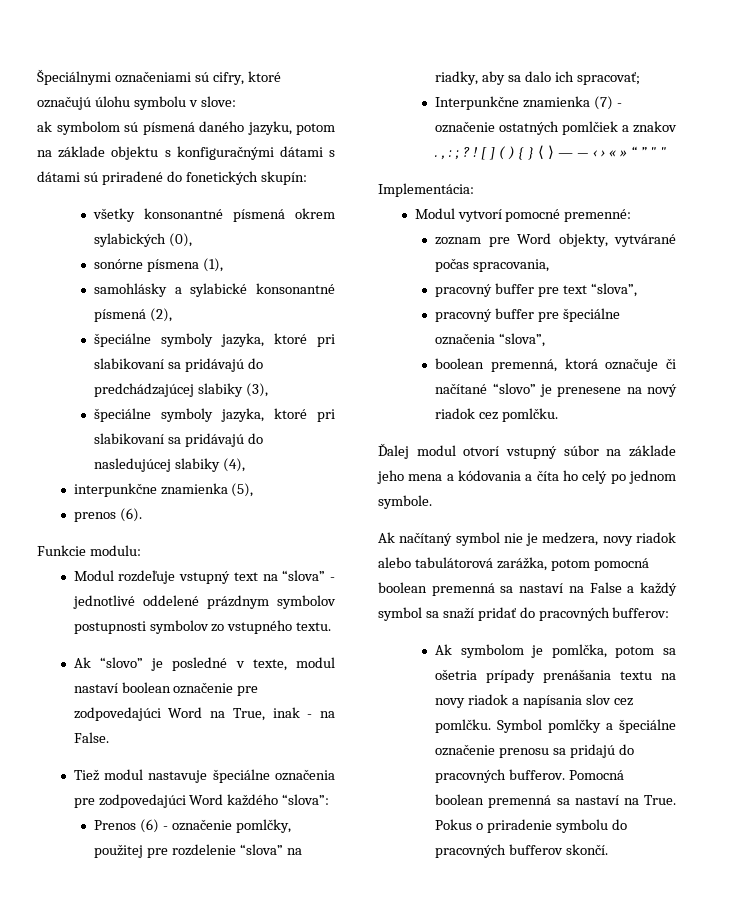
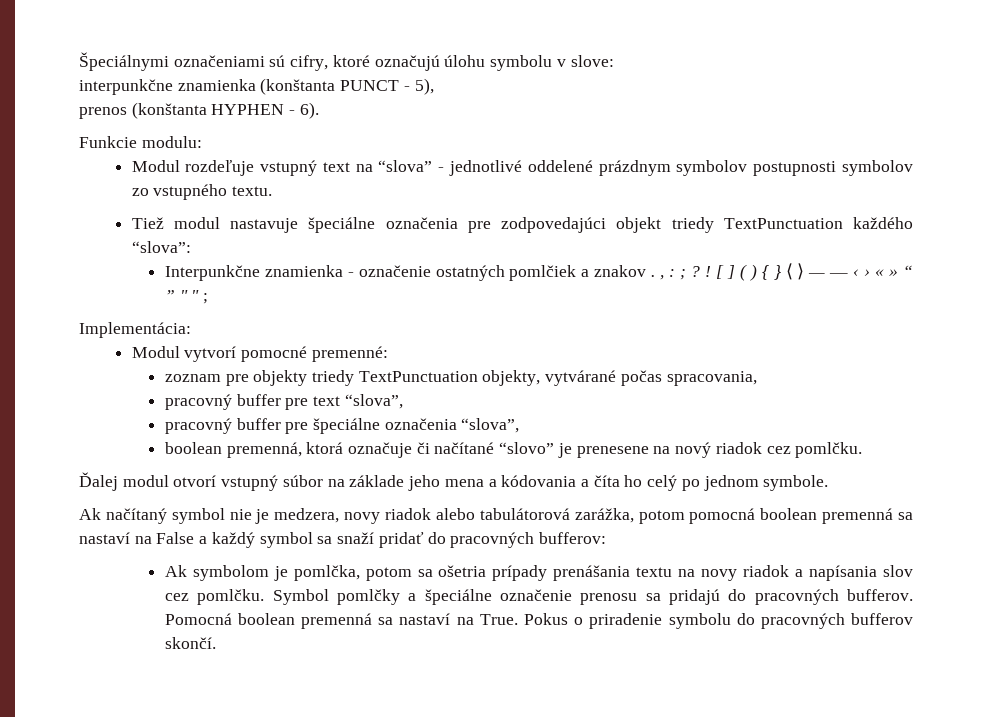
[37,121,335,135] [37,146,335,160] [37,171,307,185] [93,208,335,222] [94,233,193,247] [94,258,224,272] [94,283,335,297] [94,308,173,322] [94,333,335,347] [94,358,264,372] [94,383,269,397] [94,408,335,422] [94,433,264,447] [94,458,246,472] [73,483,254,497] [73,508,142,522] ak symbolom sú písmená daného jazyku, potom na základe objektu s konfiguračnými dátami s dátami sú priradené do fonetických skupín: // všetky konsonantné písmená okrem sylabických (0), // sonórne písmena (1), // samohlásky a sylabické konsonantné písmená (2), // špeciálne symboly jazyka, ktoré pri slabikovaní sa pridávajú do predchádzajúcej slabiky (3), // špeciálne symboly jazyka, ktoré pri slabikovaní sa pridávajú do nasledujúcej slabiky (4), // interpunkčne znamienka (5), // prenos (6). -> [79,78,434,95] [79,102,319,119] interpunkčne znamienka (konštanta PUNCT - 5), // prenos (konštanta HYPHEN - 6).
[73,657,335,671] [73,682,259,696] [73,707,335,721] [73,732,109,743] // Ak “slovo” je posledné v texte, modul nastaví boolean označenie pre zodpovedajúci Word na True, inak - na False. -> (272, 191) none
[189,794,224,805] Word -> [616,217,843,233] objekt triedy TextPunctuation
[94,819,291,833] [94,844,302,858] [435,71,640,85] // Prenos (6) - označenie pomlčky, použitej pre rozdelenie “slova” na riadky, aby sa dalo ich spracovať; -> (191, 247) none
[594,96,614,110] (7) -> (343, 271) none
(667, 152) none -> [202,293,208,304] ;
[517,233,552,244] Word -> [253,370,478,386] objekty triedy TextPunctuation

